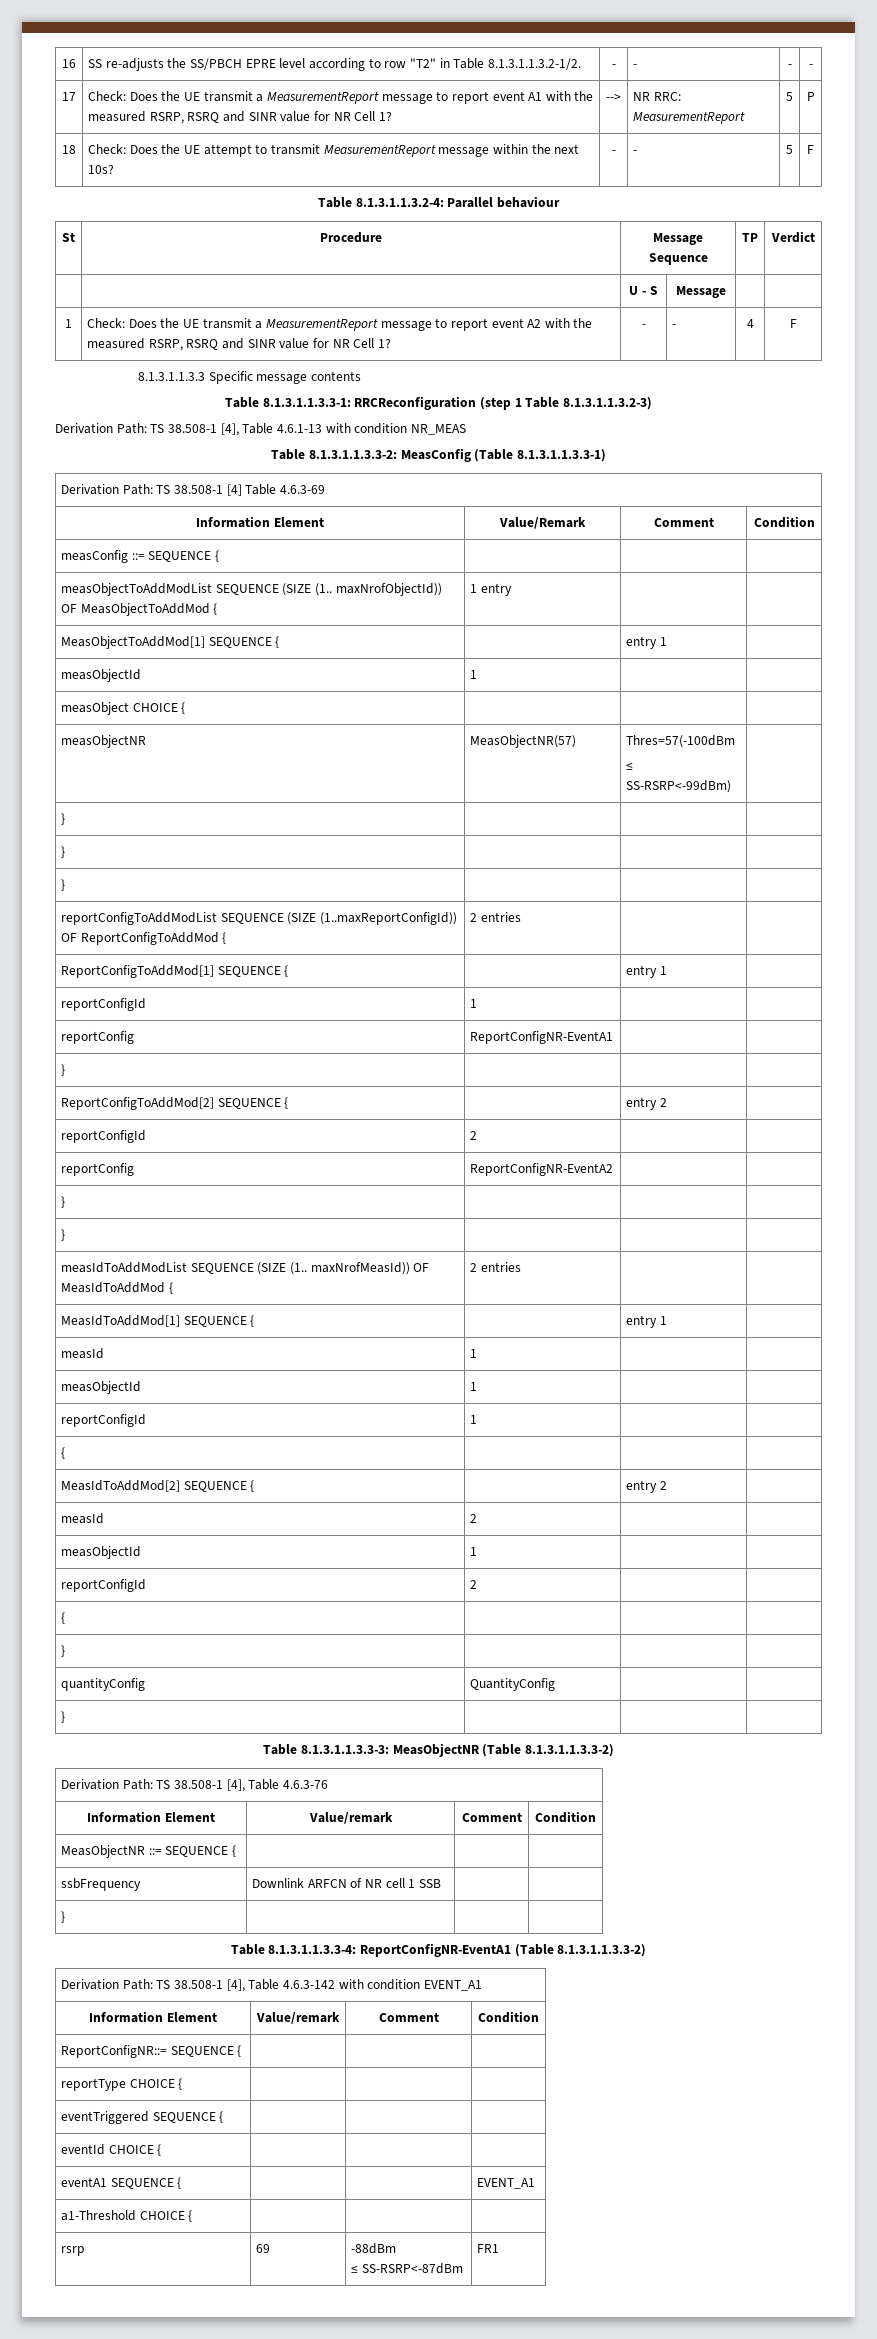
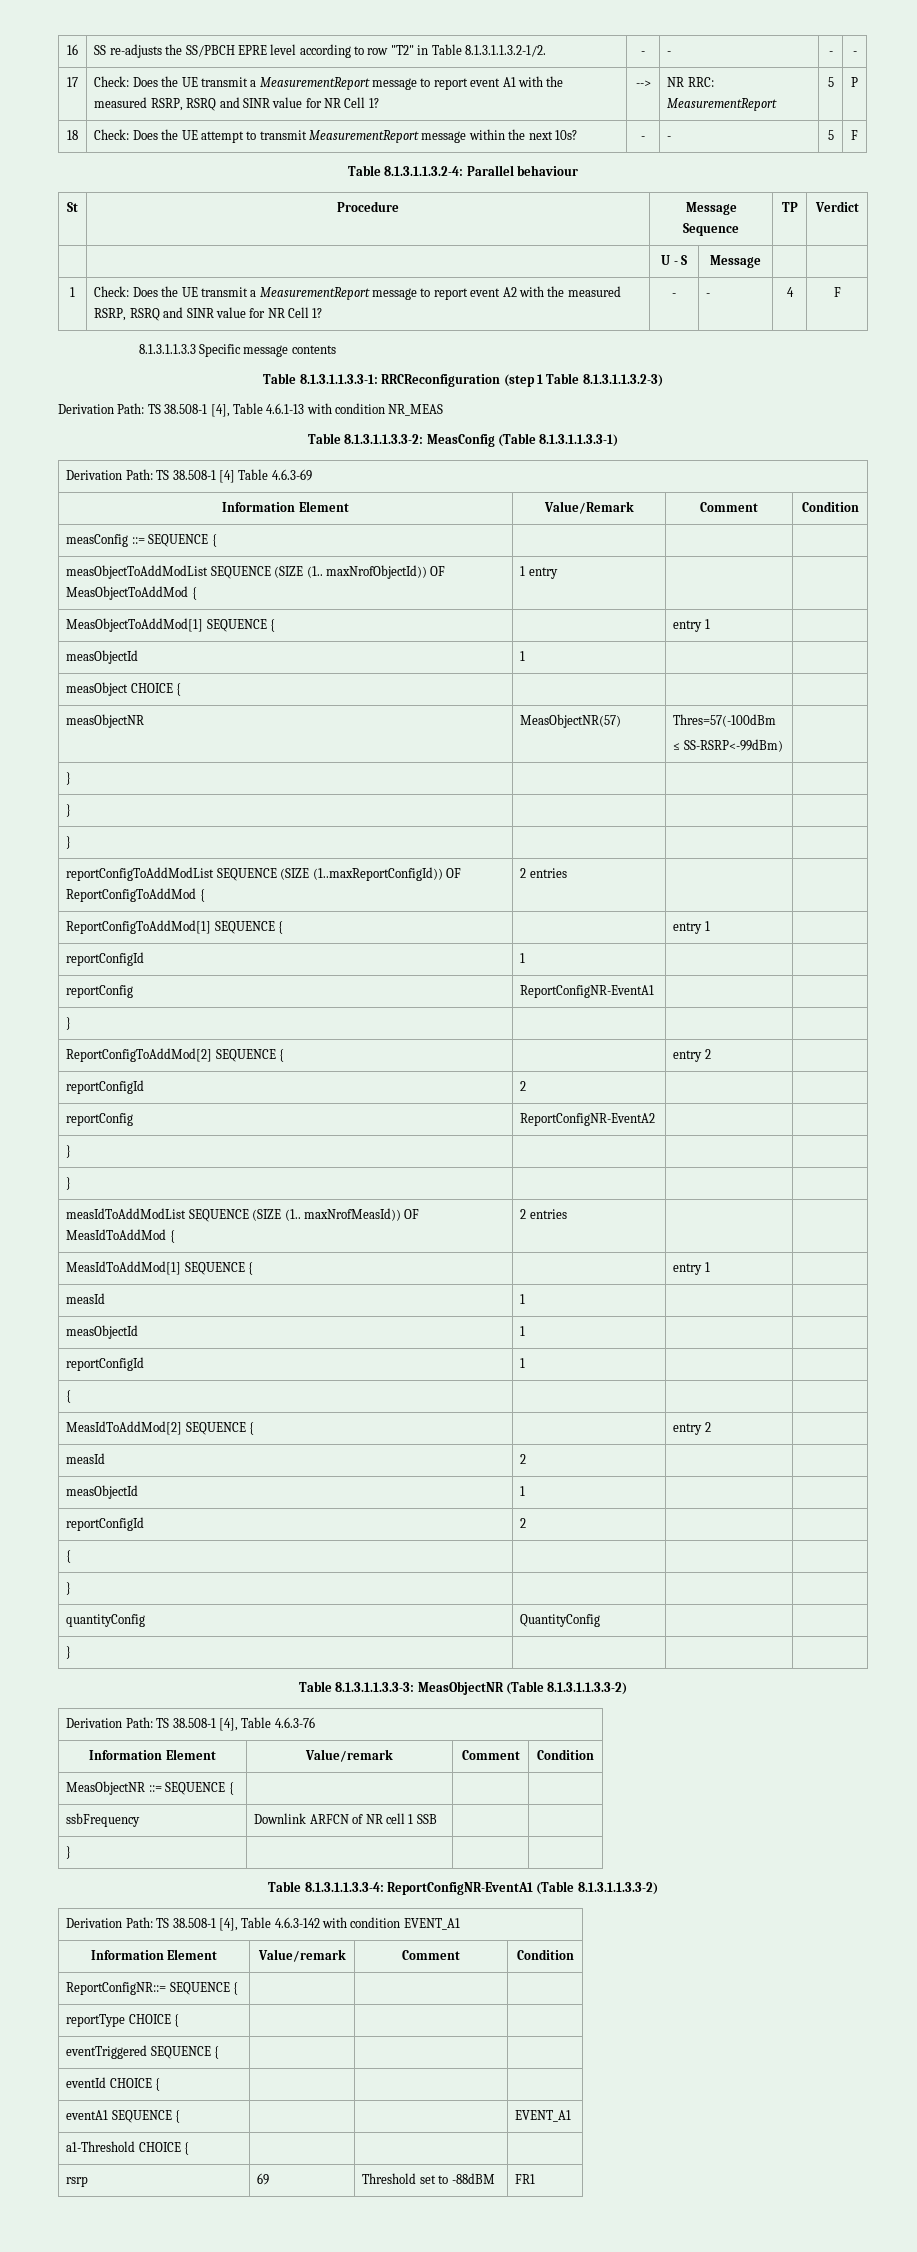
[351,2243,397,2254] [351,2263,463,2274] -88dBm // ≤ SS-RSRP<-87dBm -> [362,2173,495,2184] Threshold set to -88dBM

